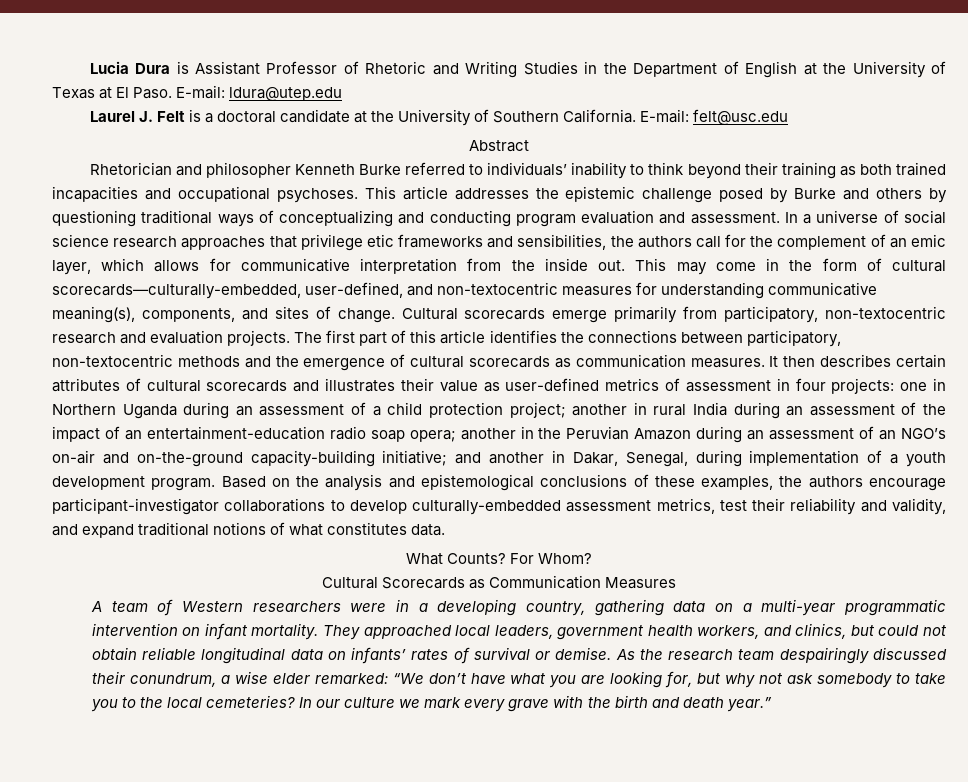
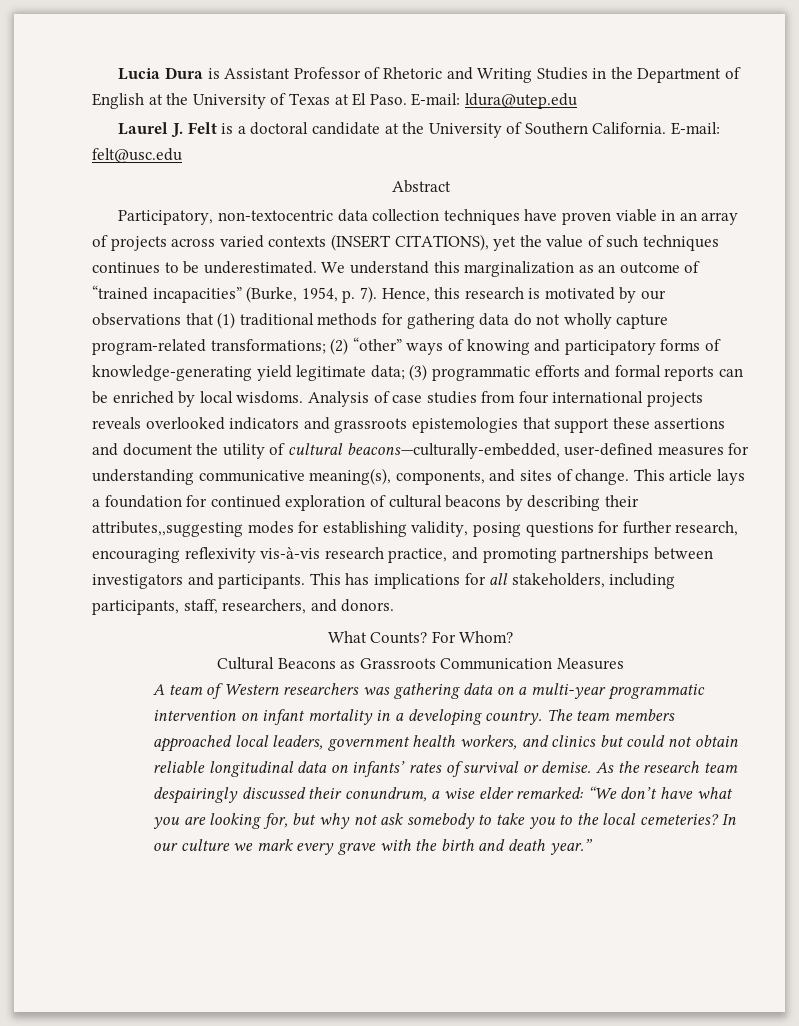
[89,162,947,179] [52,186,947,203] [52,210,946,227] [52,234,946,251] [52,258,947,275] [52,282,559,299] Rhetorician and philosopher Kenneth Burke referred to individuals’ inability to think beyond their training as both trained incapacities and occupational psychoses. This article addresses the epistemic challenge posed by Burke and others by questioning traditional ways of conceptualizing and conducting program evaluation and assessment. In a universe of social science research approaches that privilege etic frameworks and sensibilities, the authors call for the complement of an emic layer, which allows for communicative interpretation from the inside out. This may come in the form of cultural scorecards—culturally-embedded, user-defined, and non-textocentric -> [118,209,739,225] [92,234,720,251] [92,261,701,277] [92,285,667,303] [92,312,669,329] [92,337,721,355] [92,364,743,381] [92,391,704,407] [92,417,726,433] [92,443,654,459] Participatory, non-textocentric data collection techniques have proven viable in an array of projects across varied contexts (INSERT CITATIONS), yet the value of such techniques continues to be underestimated. We understand this marginalization as an outcome of “trained incapacities” (Burke, 1954, p. 7). Hence, this research is motivated by our observations that (1) traditional methods for gathering data do not wholly capture program-related transformations; (2) “other” ways of knowing and participatory forms of knowledge-generating yield legitimate data; (3) programmatic efforts and formal reports can be enriched by local wisdoms. Analysis of case studies from four international projects reveals overlooked indicators and grassroots epistemologies that support these assertions and document the utility of cultural beacons—culturally-embedded, user-defined
[401,306,946,323] [52,330,841,347] [52,354,947,371] [52,378,947,394] [52,402,946,419] [52,426,947,443] [52,450,947,467] [52,474,947,491] [52,498,946,515] [52,522,446,538] Cultural scorecards emerge primarily from participatory, non-textocentric research and evaluation projects. The first part of this article identifies the connections between participatory, non-textocentric methods and the emergence of cultural scorecards as communication measures. It then describes certain attributes of cultural scorecards and illustrates their value as user-defined metrics of assessment in four projects: one in Northern Uganda during an assessment of a child protection project; another in rural India during an assessment of the impact of an entertainment-education radio soap opera; another in the Peruvian Amazon during an assessment of an NGO’s on-air and on-the-ground capacity-building initiative; and another in Dakar, Senegal, during implementation of a youth development program. Based on the analysis and epistemological conclusions of these examples, the authors encourage participant-investigator collaborations to develop culturally-embedded assessment metrics, test their reliability and validity, and expand traditional notions of what constitutes data. -> [633,469,745,485] [92,495,639,511] [92,521,739,537] [92,547,713,563] [92,573,676,589] [92,599,395,615] This article lays a foundation for continued exploration of cultural beacons by describing their attributes,,suggesting modes for establishing validity, posing questions for further research, encouraging reflexivity vis-à-vis research practice, and promoting partnerships between investigators and participants. This has implications for all stakeholders, including participants, staff, researchers, and donors.
[381,577,485,589] Scorecards as -> [277,658,436,669] Beacons as Grassroots
[350,599,585,616] were in a developing country, -> [363,687,391,695] was
[251,623,361,640] mortality. They -> [307,709,675,726] mortality in a developing country. The team members
[795,623,847,639] clinics, -> [551,735,597,747] clinics

